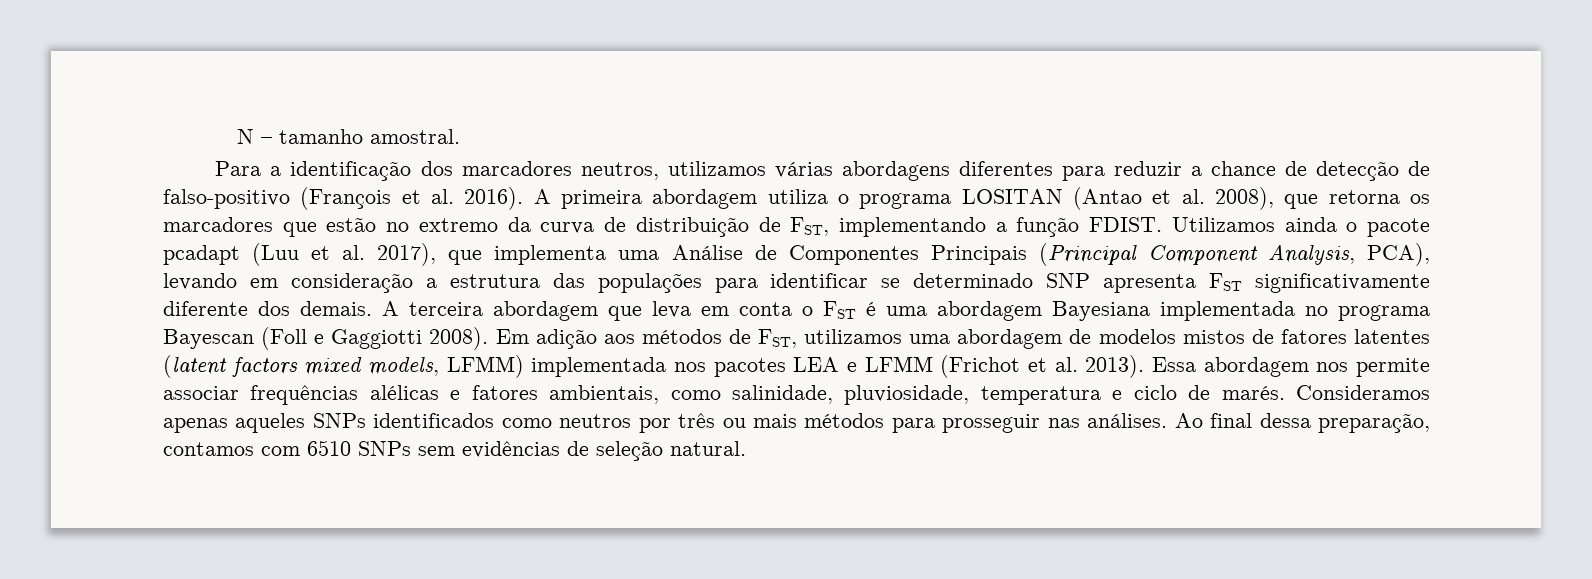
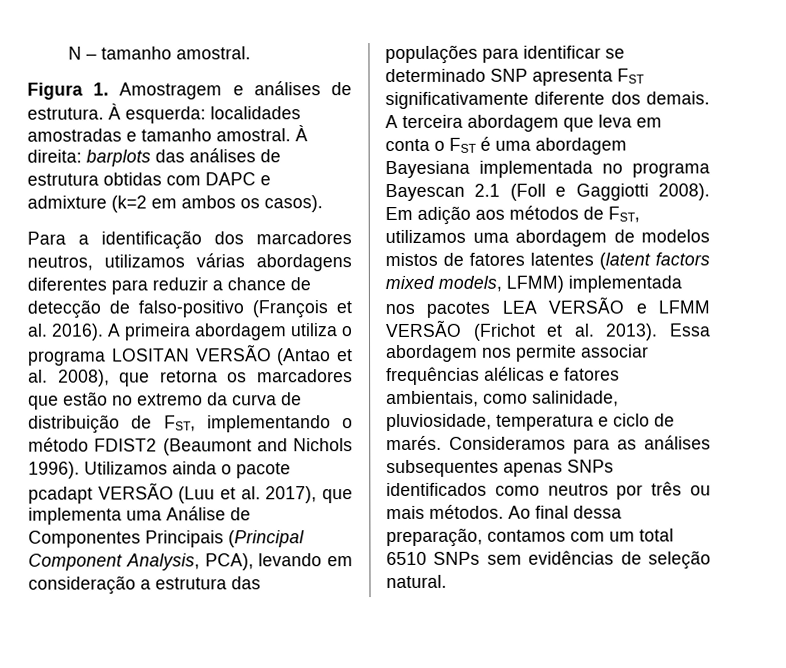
(460, 136) none -> [27,81,352,100] [27,103,301,124] [27,125,308,142] [27,148,281,167] [27,172,271,186] [27,195,323,213] // Figura 1. Amostragem e análises de estrutura. À esquerda: localidades amostradas e tamanho amostral. À direita: barplots das análises de estrutura obtidas com DAPC e admixture (k=2 em ambos os casos).
(1063, 196) none -> [195,344,272,362] VERSÃO
[995,217,1163,237] a função FDIST. -> [342,418,353,429] [28,437,353,456] [28,461,80,479] o método FDIST2 (Beaumont and Nichols 1996).
(240, 255) none -> [97,482,174,500] VERSÃO
(254, 339) none -> [474,183,501,197] 2.1
(840, 364) none -> [548,296,625,314] VERSÃO
(933, 364) none -> [385,319,462,338] VERSÃO
[163,413,306,433] apenas aqueles -> [573,435,711,454] [386,459,563,478] para as análises subsequentes apenas
[804,413,1168,433] métodos para prosseguir nas análises. -> [429,504,504,519] métodos.
(300, 451) none -> [609,528,674,542] um total

